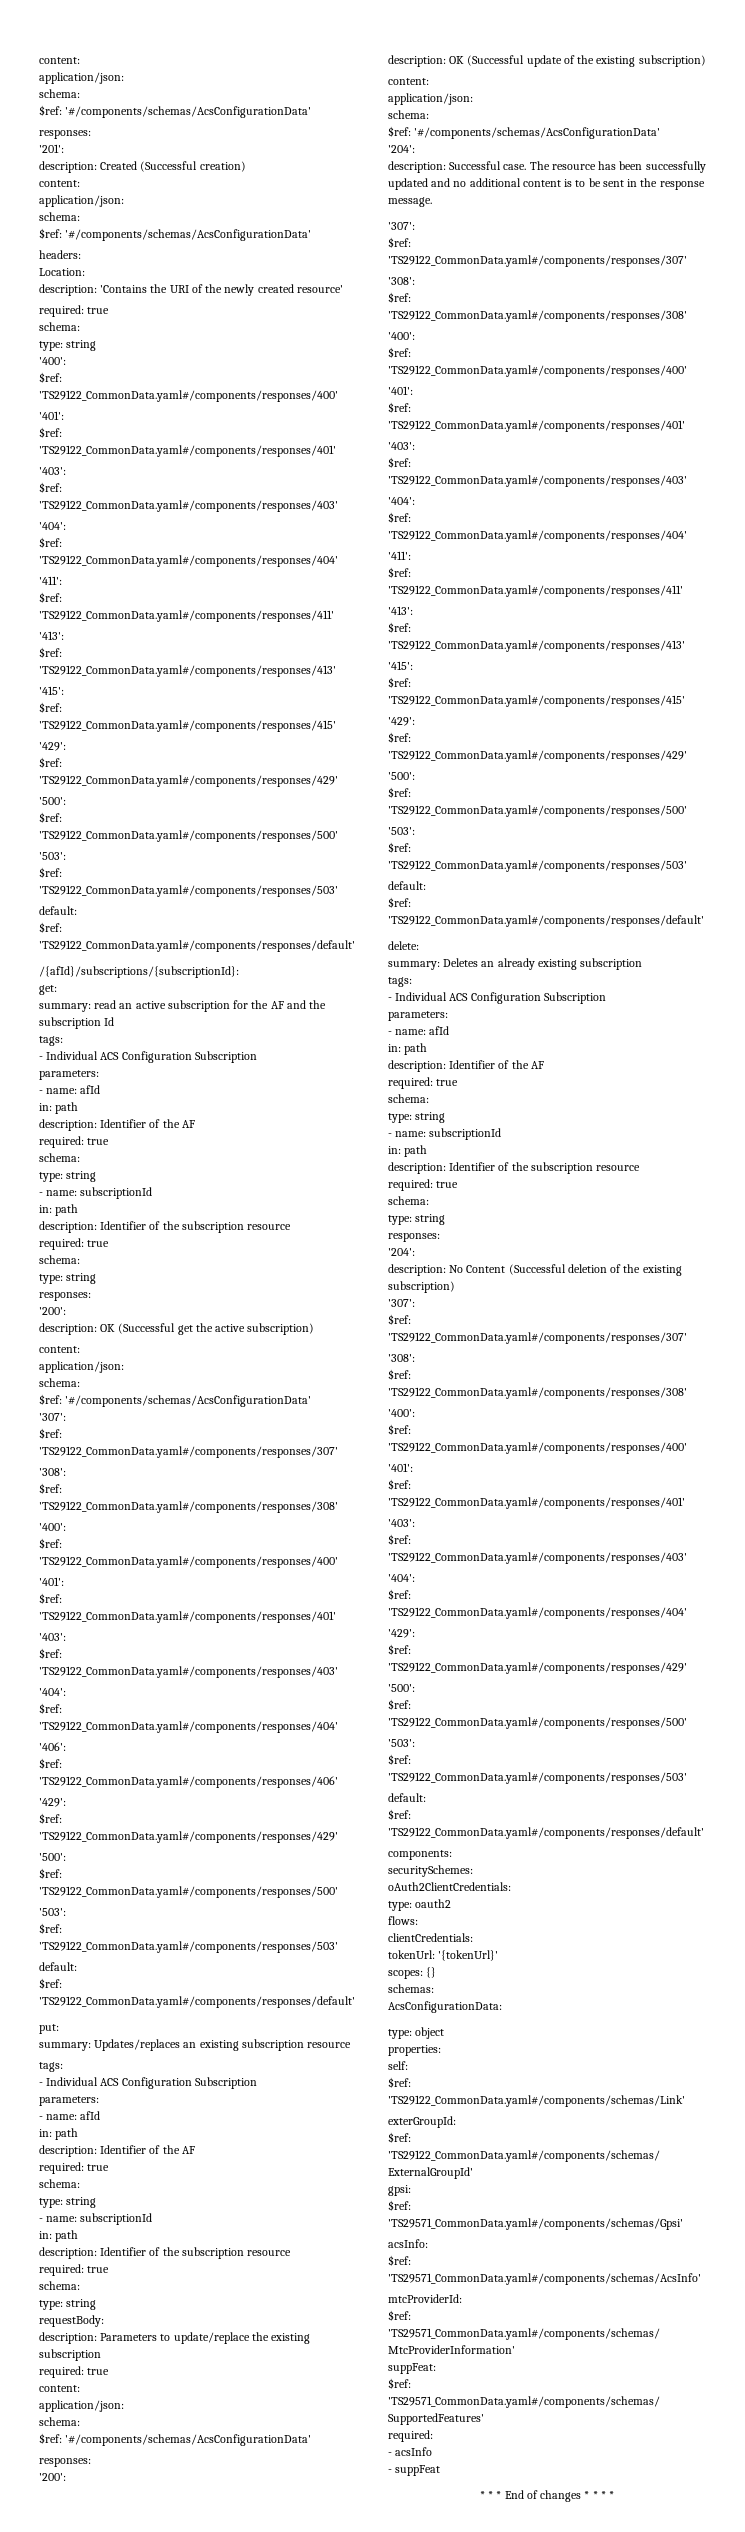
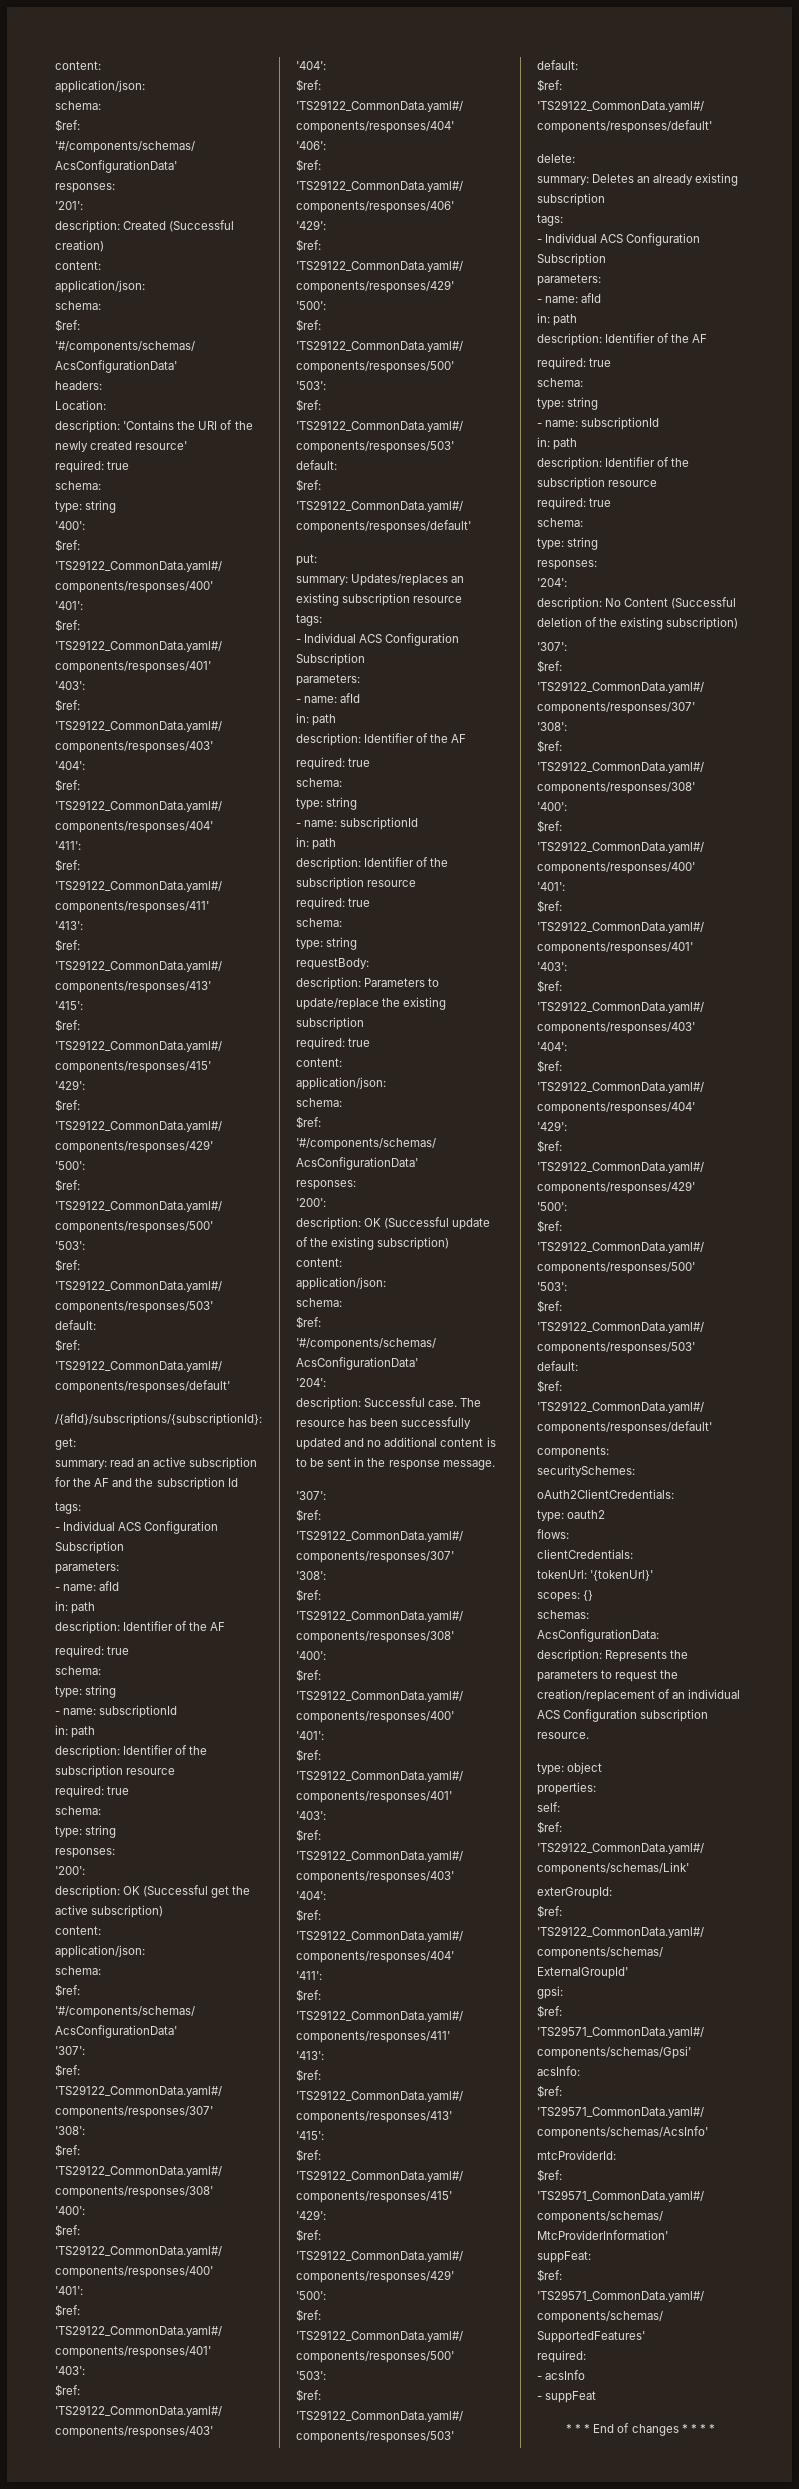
(502, 2007) none -> [537,1649,689,1662] [537,1670,679,1682] [537,1689,741,1702] [537,1709,709,1722] [537,1732,589,1739] // description: Represents the parameters to request the creation/replacement of an individual ACS Configuration subscription resource.

